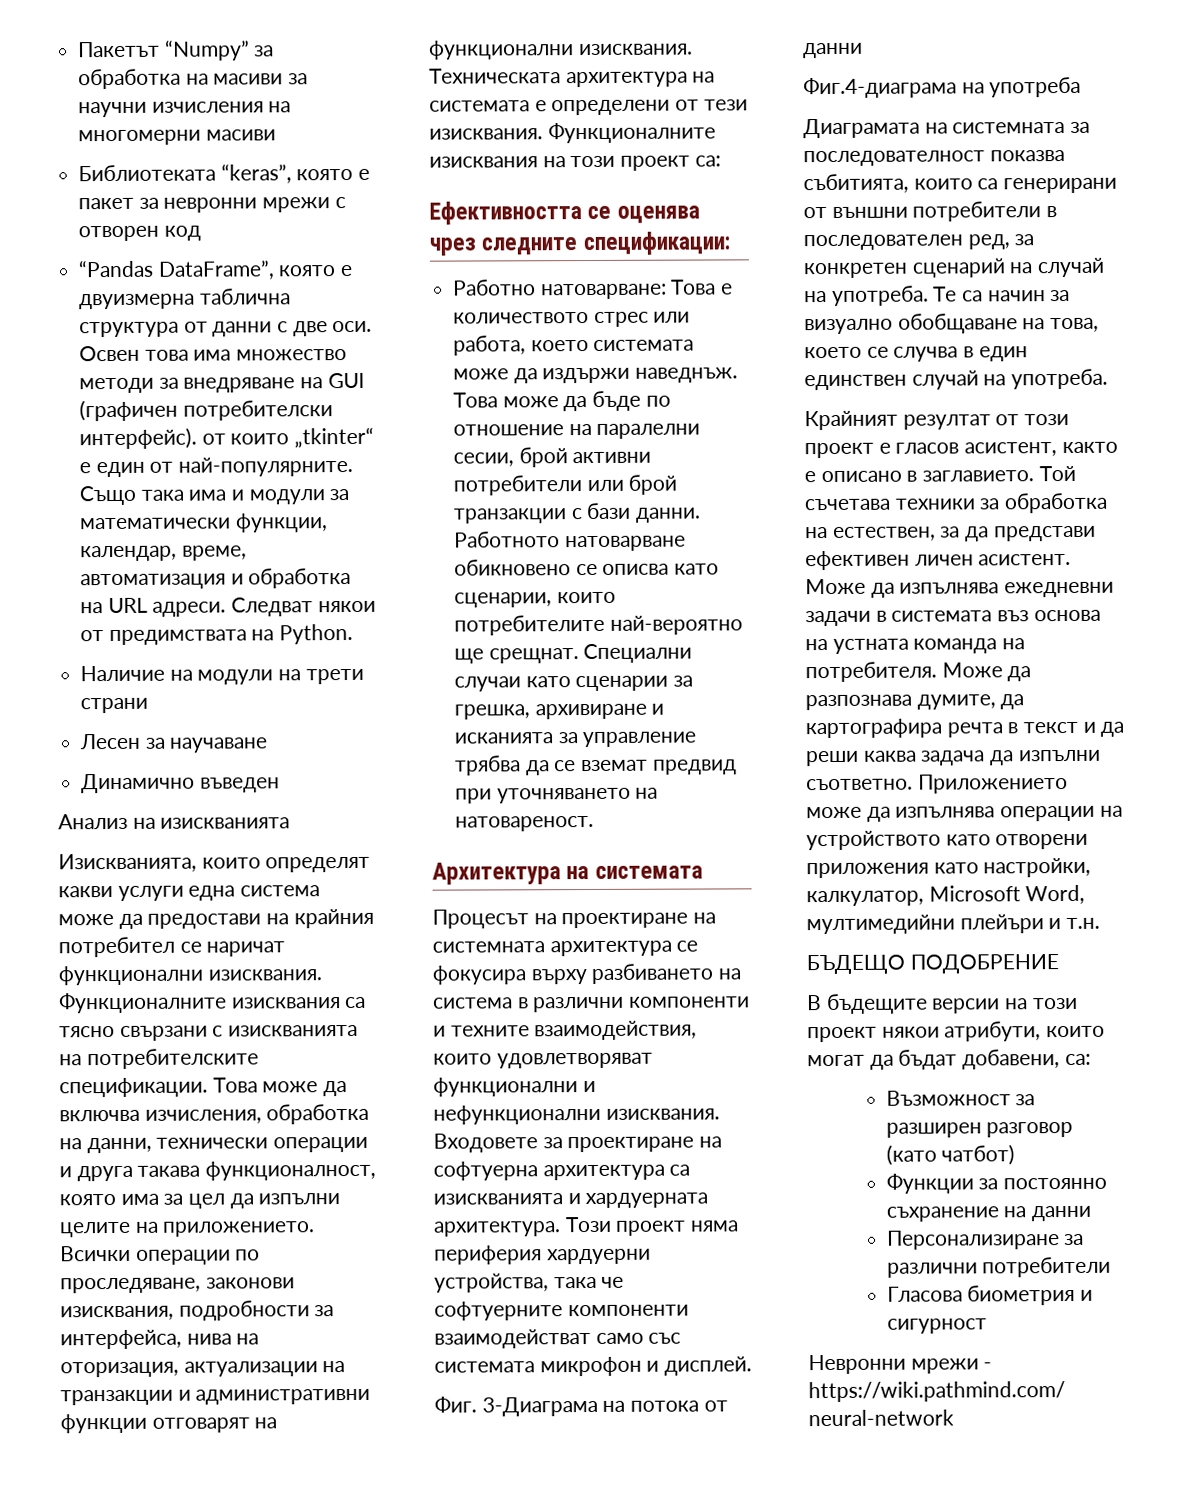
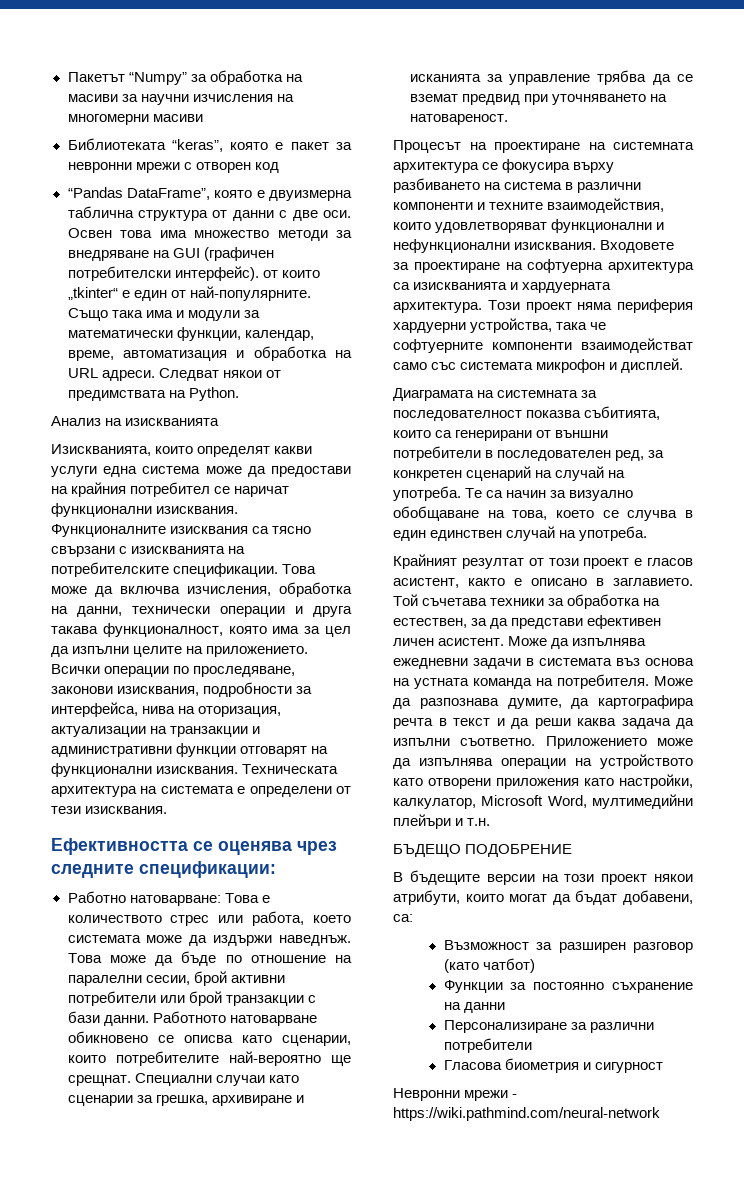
[80,665,364,685] [80,697,149,714] [79,733,268,753] [81,773,280,794] // Наличие на модули на трети страни // Лесен за научаване // Динамично въведен -> (239, 394) none
[547,122,716,144] [429,155,721,171] Функционалните изисквания на този проект са: -> (168, 810) none
[432,862,703,885] // Архитектура на системата -> (508, 119) none
[434,1396,728,1417] [803,42,863,59] [803,76,1082,99] // Фиг. 3-Диаграма на потока от данни // Фиг.4-диаграма на употреба -> (684, 365) none

